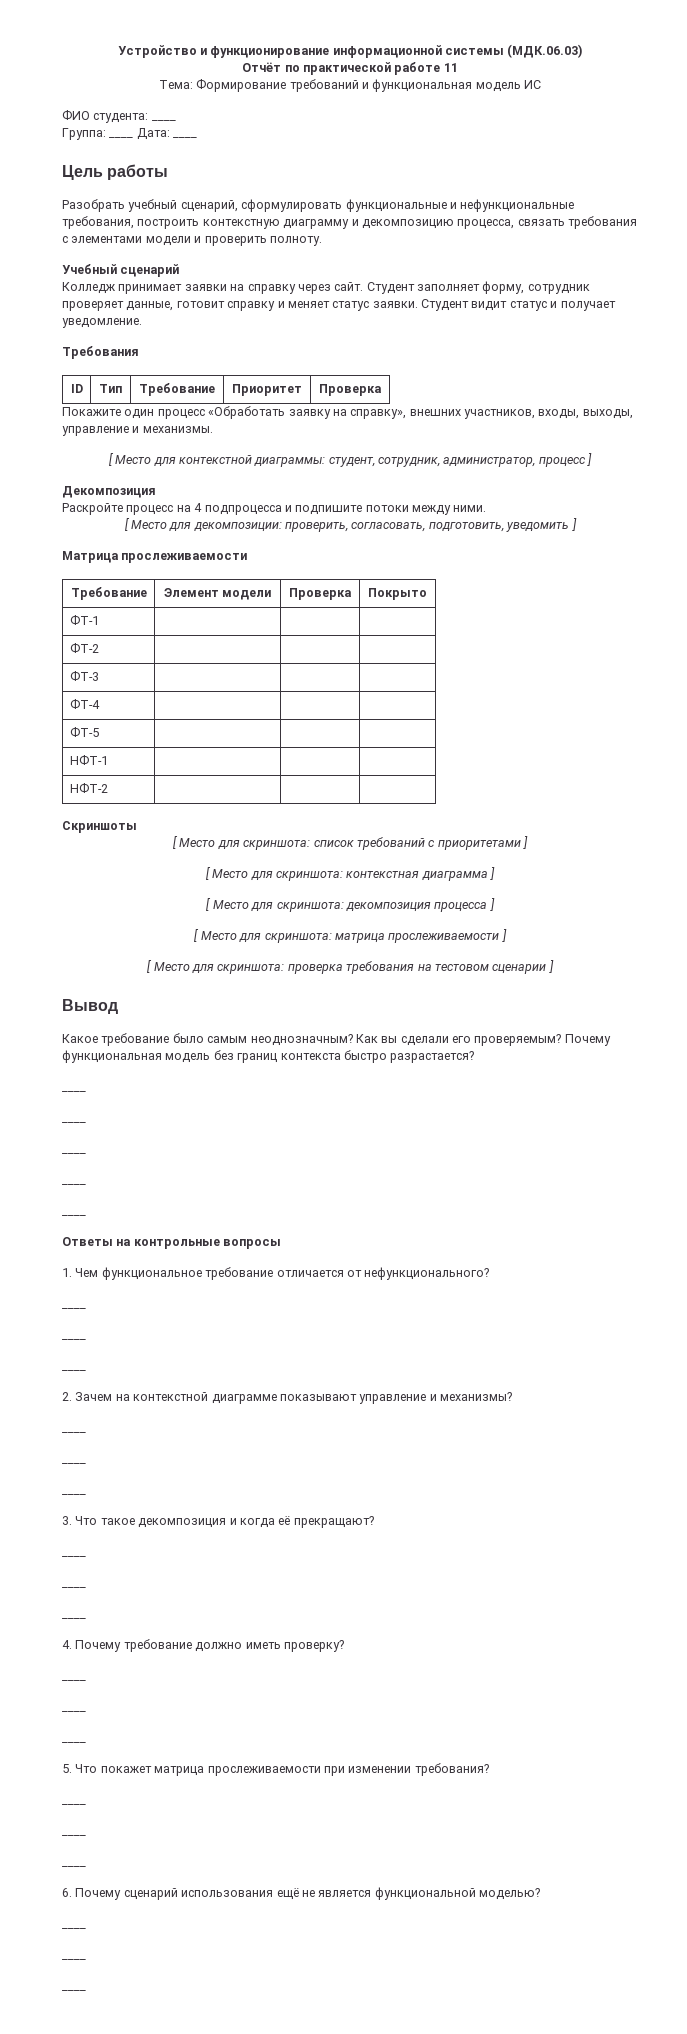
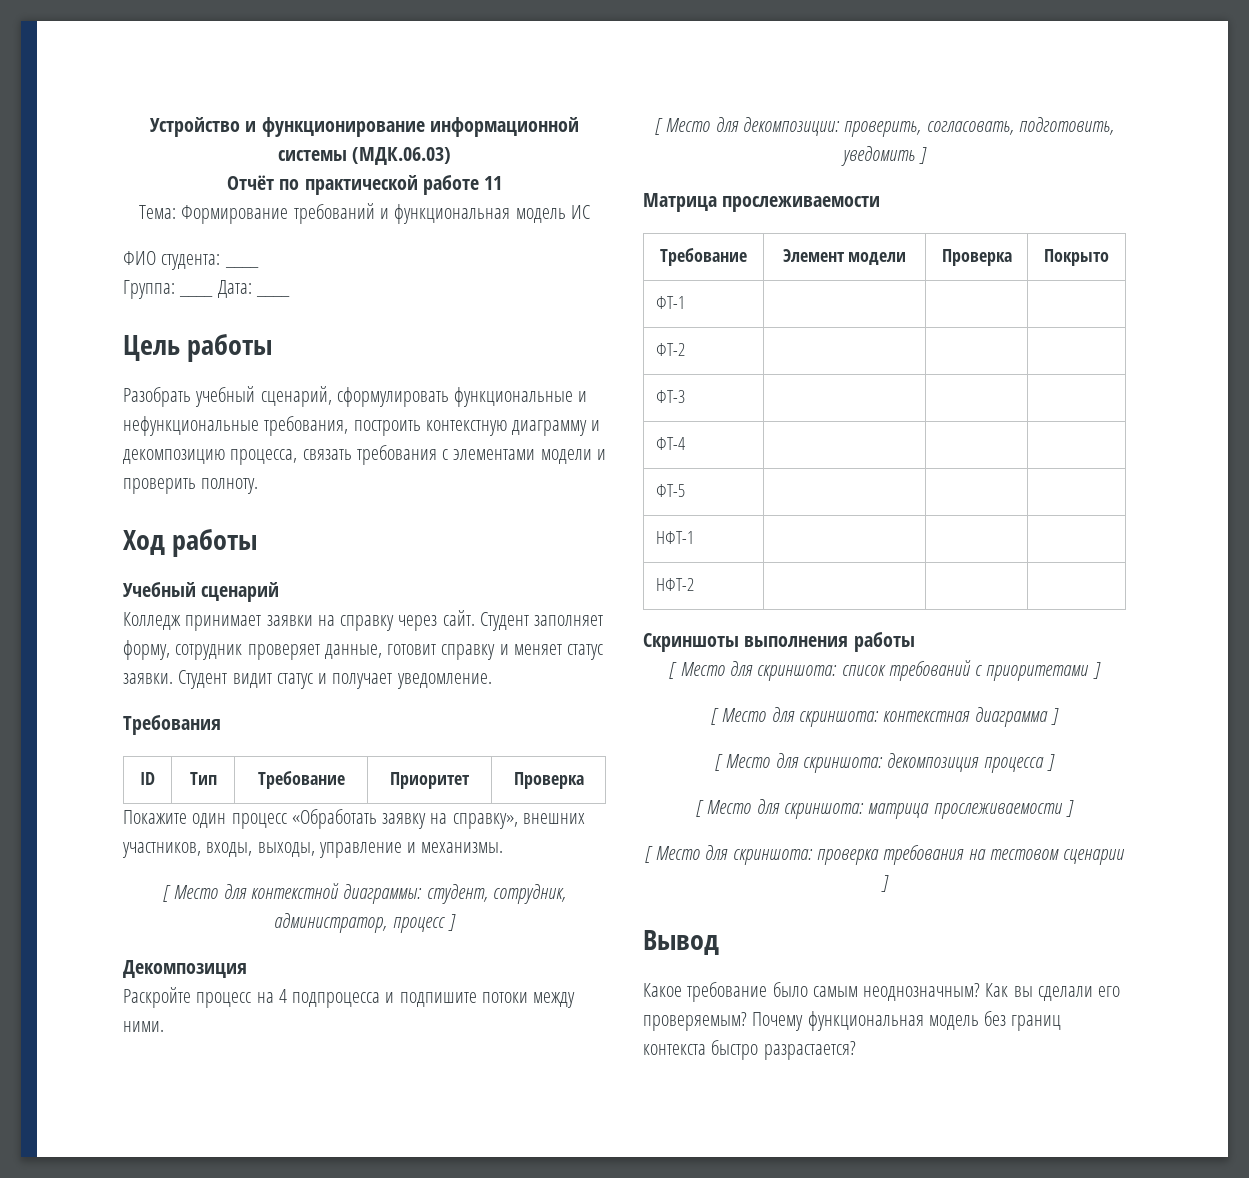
(322, 241) none -> [123,529,258,557] // Ход работы
(137, 827) none -> [744,632,915,652] выполнения работы
[62,1091,86,1092] [62,1122,86,1123] [62,1153,86,1154] [62,1184,86,1185] [62,1215,86,1216] [62,1237,282,1249] [62,1267,490,1280] [62,1308,86,1309] [62,1339,86,1340] [62,1370,86,1371] [62,1392,512,1404] [62,1432,86,1433] [62,1463,86,1464] [62,1494,86,1495] [62,1516,374,1528] [62,1556,86,1557] [62,1587,86,1588] [62,1618,86,1619] [62,1639,344,1652] [62,1680,86,1681] [62,1711,86,1712] [62,1742,86,1743] [62,1763,489,1776] [62,1804,86,1805] [62,1835,86,1836] [62,1866,86,1867] [62,1887,540,1900] [62,1928,86,1929] [62,1959,86,1960] [62,1990,86,1991] // ____ // ____ // ____ // ____ // ____ // Ответы на контрольные вопросы // 1. Чем функциональное требование отличается от нефункционального? // ____ // ____ // ____ // 2. Зачем на контекстной диаграмме показывают управление и механизмы? // ____ // ____ // ____ // 3. Что такое декомпозиция и когда её прекращают? // ____ // ____ // ____ // 4. Почему требование должно иметь проверку? // ____ // ____ // ____ // 5. Что покажет матрица прослеживаемости при изменении требования? // ____ // ____ // ____ // 6. Почему сценарий использования ещё не является функциональной моделью? // ____ // ____ // ____ -> (856, 1050) none

